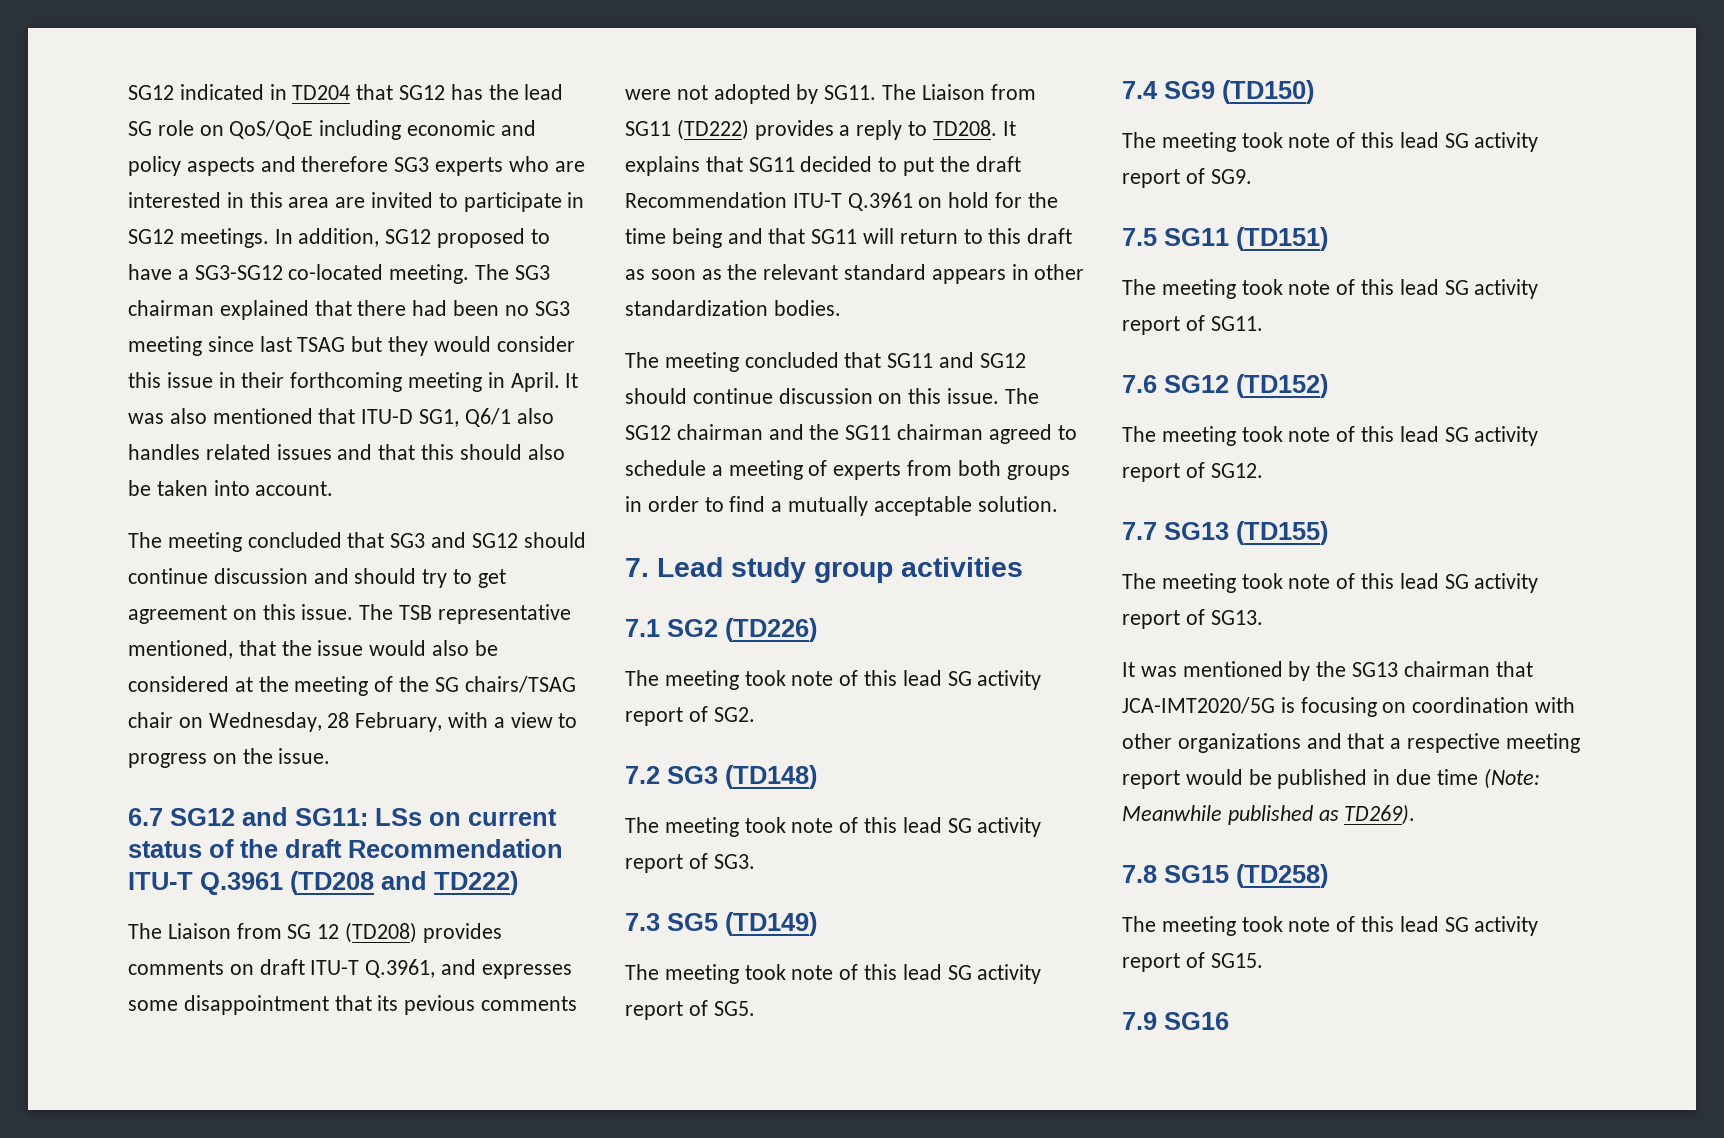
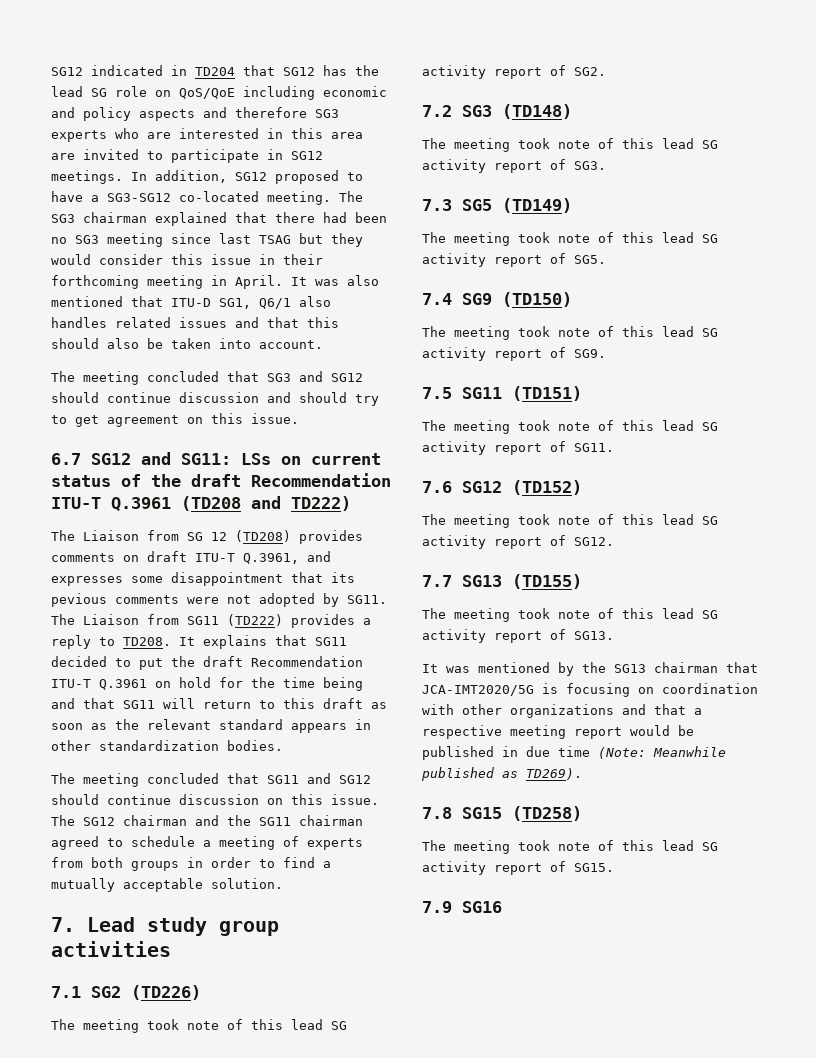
[359,604,571,624] [128,640,498,659] [128,676,576,696] [128,712,578,732] [128,748,331,768] The TSB representative mentioned, that the issue would also be considered at the meeting of the SG chairs/TSAG chair on Wednesday, 28 February, with a view to progress on the issue. -> (299, 418) none

